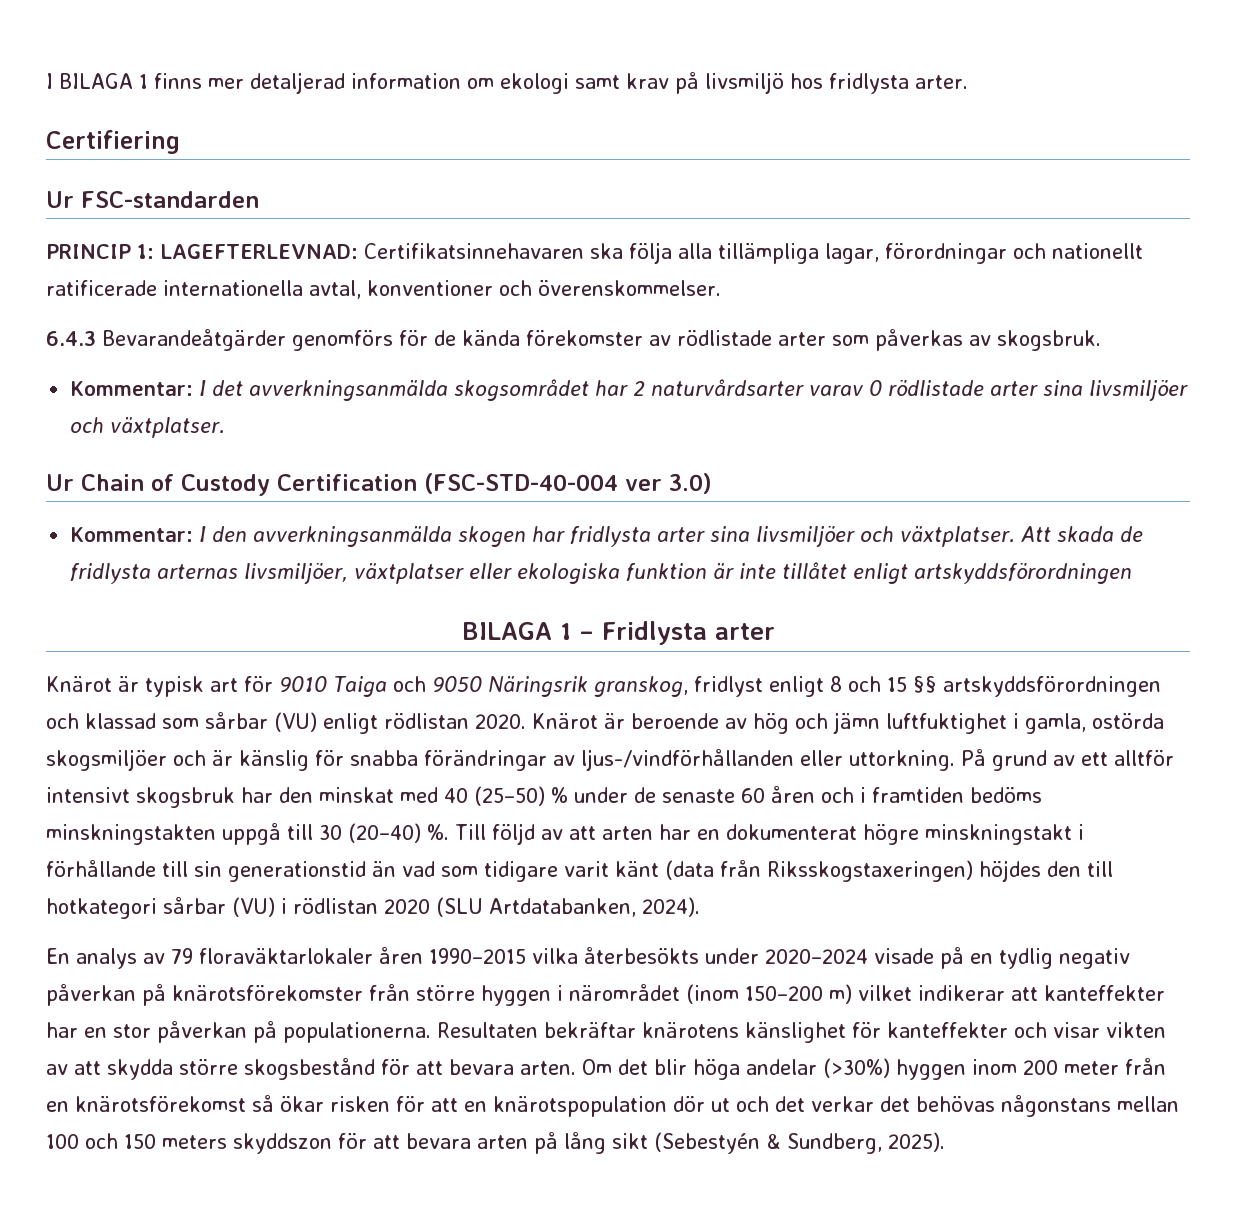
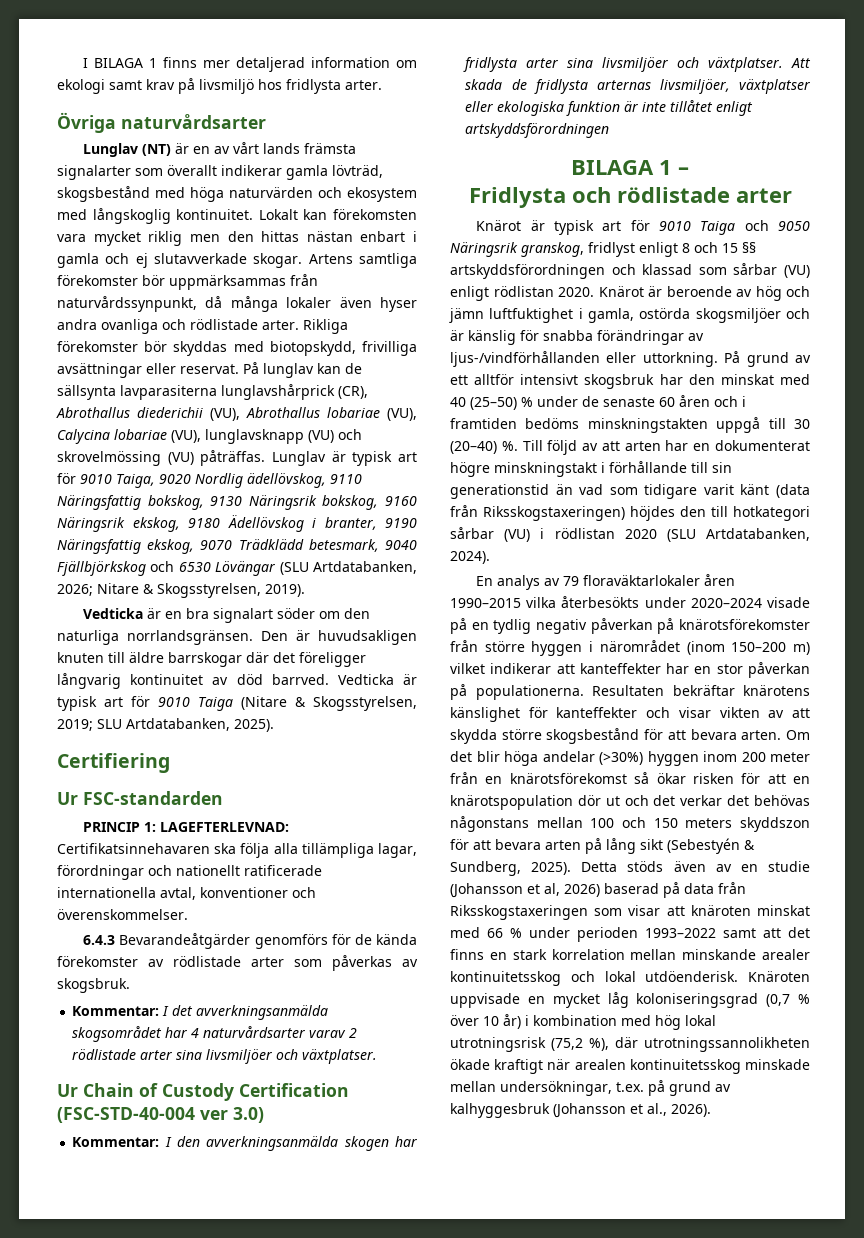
(968, 82) none -> [57,112,266,133] [83,142,357,157] [57,165,383,180] [57,186,417,202] [57,208,417,224] [57,231,417,246] [57,253,417,268] [57,274,318,290] [57,296,417,312] [57,319,348,334] [57,341,417,356] [57,362,362,378] [57,384,368,400] [56,407,417,421] [57,429,362,444] [57,450,418,466] [57,473,362,488] [57,495,417,510] [57,515,417,532] [57,539,417,554] [57,561,417,576] [57,583,305,598] [83,608,371,623] [57,630,417,645] [57,652,366,667] [57,673,417,689] [57,696,417,711] [57,718,274,732] // Övriga naturvårdsarter // Lunglav (NT) är en av vårt lands främsta signalarter som överallt indikerar gamla lövträd, skogsbestånd med höga naturvärden och ekosystem med långskoglig kontinuitet. Lokalt kan förekomsten vara mycket riklig men den hittas nästan enbart i gamla och ej slutavverkade skogar. Artens samtliga förekomster bör uppmärksammas från naturvårdssynpunkt, då många lokaler även hyser andra ovanliga och rödlistade arter. Rikliga förekomster bör skyddas med biotopskydd, frivilliga avsättningar eller reservat. På lunglav kan de sällsynta lavparasiterna lunglavshårprick (CR), Abrothallus diederichii (VU), Abrothallus lobariae (VU), Calycina lobariae (VU), lunglavsknapp (VU) och skrovelmössing (VU) påträffas. Lunglav är typisk art för 9010 Taiga, 9020 Nordlig ädellövskog, 9110 Näringsfattig bokskog, 9130 Näringsrik bokskog, 9160 Näringsrik ekskog, 9180 Ädellövskog i branter, 9190 Näringsfattig ekskog, 9070 Trädklädd betesmark, 9040 Fjällbjörkskog och 6530 Lövängar (SLU Artdatabanken, 2026; Nitare & Skogsstyrelsen, 2019). // Vedticka är en bra signalart söder om den naturliga norrlandsgränsen. Den är huvudsakligen knuten till äldre barrskogar där det föreligger långvarig kontinuitet av död barrved. Vedticka är typisk art för 9010 Taiga (Nitare & Skogsstyrelsen, 2019; SLU Artdatabanken, 2025).
[633,381,646,396] 2 -> [191,1028,200,1038] 4
[869,380,883,396] 0 -> [349,1028,358,1038] 2
[601,621,707,645] Fridlysta -> [468,187,730,208] // Fridlysta och rödlistade
(945, 1142) none -> [581,861,810,872] [450,882,746,898] [450,905,810,920] [450,927,810,942] [450,949,810,960] [450,971,810,986] [450,992,810,1008] [450,1014,716,1030] [450,1037,810,1052] [450,1059,810,1074] [450,1080,731,1096] [450,1103,711,1118] Detta stöds även av en studie (Johansson et al, 2026) baserad på data från Riksskogstaxeringen som visar att knäroten minskat med 66 % under perioden 1993–2022 samt att det finns en stark korrelation mellan minskande arealer kontinuitetsskog och lokal utdöenderisk. Knäroten uppvisade en mycket låg koloniseringsgrad (0,7 % över 10 år) i kombination med hög lokal utrotningsrisk (75,2 %), där utrotningssannolikheten ökade kraftigt när arealen kontinuitetsskog minskade mellan undersökningar, t.ex. på grund av kalhyggesbruk (Johansson et al., 2026).

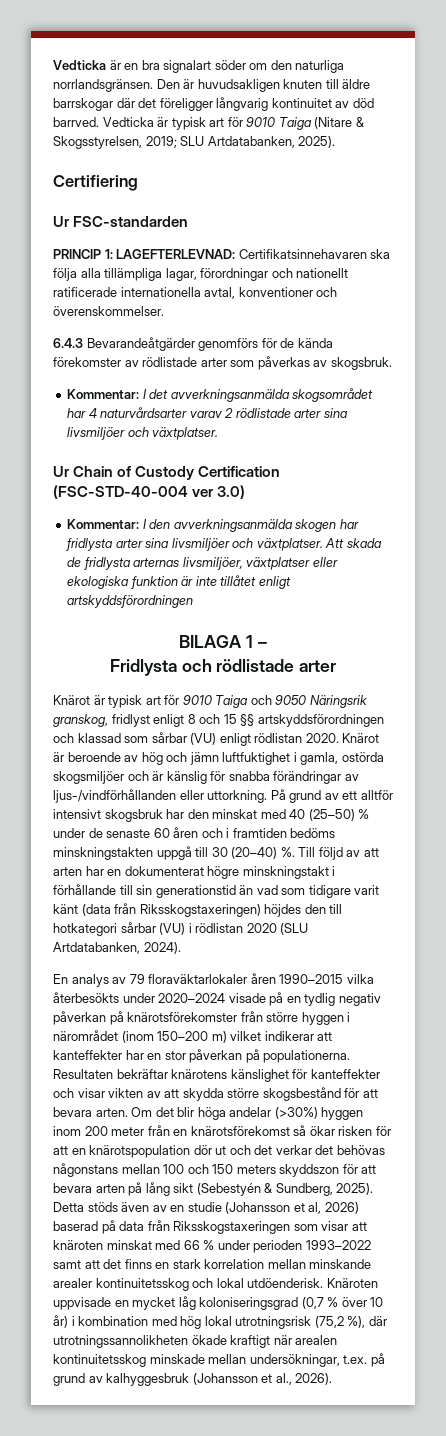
[83,57,418,72] [57,78,382,94] [57,112,266,133] [83,142,357,157] [57,165,383,180] [57,186,417,202] [57,208,417,224] [57,231,417,246] [57,253,417,268] [57,274,318,290] [57,296,417,312] [57,319,348,334] [57,341,417,356] [57,362,362,378] [57,384,368,400] [56,407,417,421] [57,429,362,444] [57,450,418,466] [57,473,362,488] [57,495,417,510] [57,515,417,532] [57,539,417,554] [57,561,417,576] [57,583,305,598] I BILAGA 1 finns mer detaljerad information om ekologi samt krav på livsmiljö hos fridlysta arter. // Övriga naturvårdsarter // Lunglav (NT) är en av vårt lands främsta signalarter som överallt indikerar gamla lövträd, skogsbestånd med höga naturvärden och ekosystem med långskoglig kontinuitet. Lokalt kan förekomsten vara mycket riklig men den hittas nästan enbart i gamla och ej slutavverkade skogar. Artens samtliga förekomster bör uppmärksammas från naturvårdssynpunkt, då många lokaler även hyser andra ovanliga och rödlistade arter. Rikliga förekomster bör skyddas med biotopskydd, frivilliga avsättningar eller reservat. På lunglav kan de sällsynta lavparasiterna lunglavshårprick (CR), Abrothallus diederichii (VU), Abrothallus lobariae (VU), Calycina lobariae (VU), lunglavsknapp (VU) och skrovelmössing (VU) påträffas. Lunglav är typisk art för 9010 Taiga, 9020 Nordlig ädellövskog, 9110 Näringsfattig bokskog, 9130 Näringsrik bokskog, 9160 Näringsrik ekskog, 9180 Ädellövskog i branter, 9190 Näringsfattig ekskog, 9070 Trädklädd betesmark, 9040 Fjällbjörkskog och 6530 Lövängar (SLU Artdatabanken, 2026; Nitare & Skogsstyrelsen, 2019). // -> (53, 65) none

